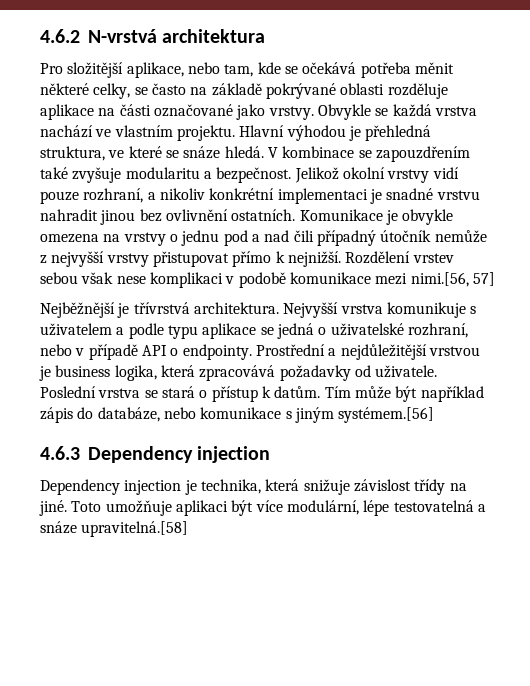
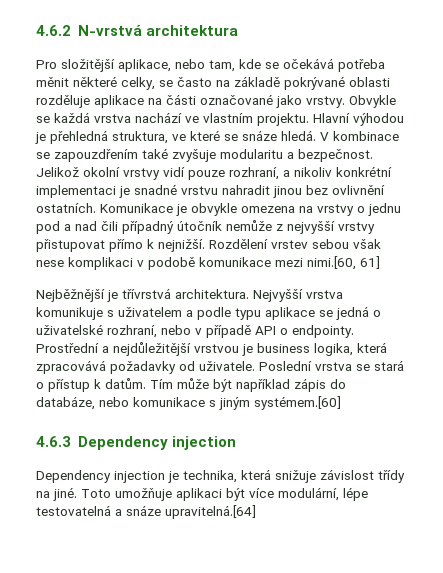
[410,272,495,287] nimi.[56, 57] -> [307,256,380,270] nimi.[60, 61]
[338,407,435,423] systémem.[56] -> [254,396,341,410] systémem.[60]
[81,521,189,537] upravitelná.[58] -> [165,505,256,519] upravitelná.[64]

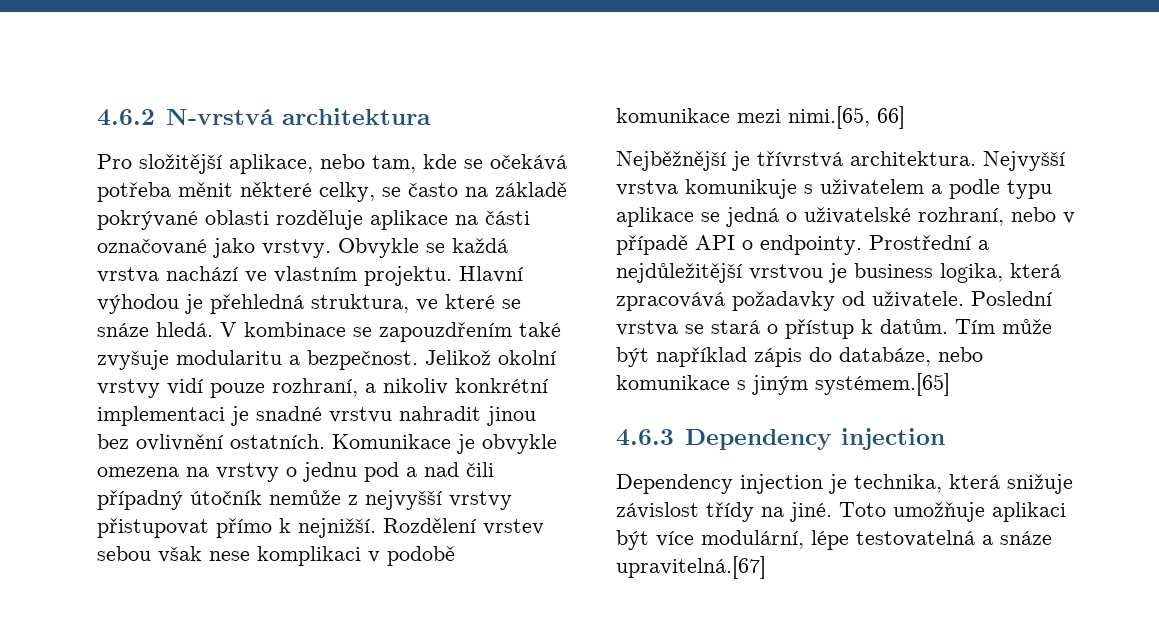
[307,256,380,270] nimi.[60, 61] -> [788,106,905,129] nimi.[65, 66]
[254,396,341,410] systémem.[60] -> [815,373,950,396] systémem.[65]
[165,505,256,519] upravitelná.[64] -> [616,556,766,579] upravitelná.[67]

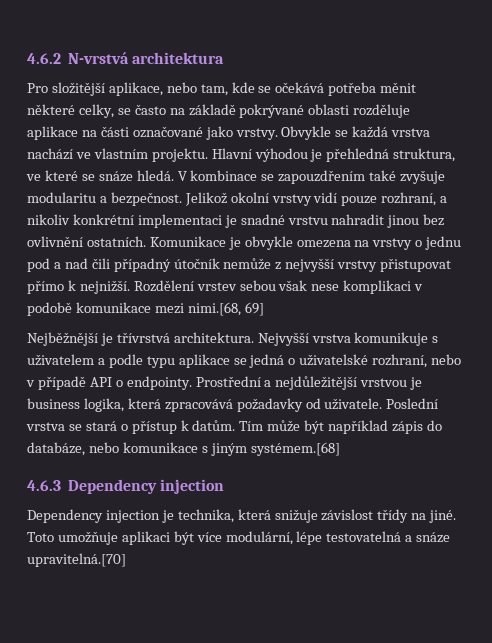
[788,106,905,129] nimi.[65, 66] -> [187,302,264,316] nimi.[68, 69]
[815,373,950,396] systémem.[65] -> [250,442,340,456] systémem.[68]
[616,556,766,579] upravitelná.[67] -> [27,553,126,567] upravitelná.[70]

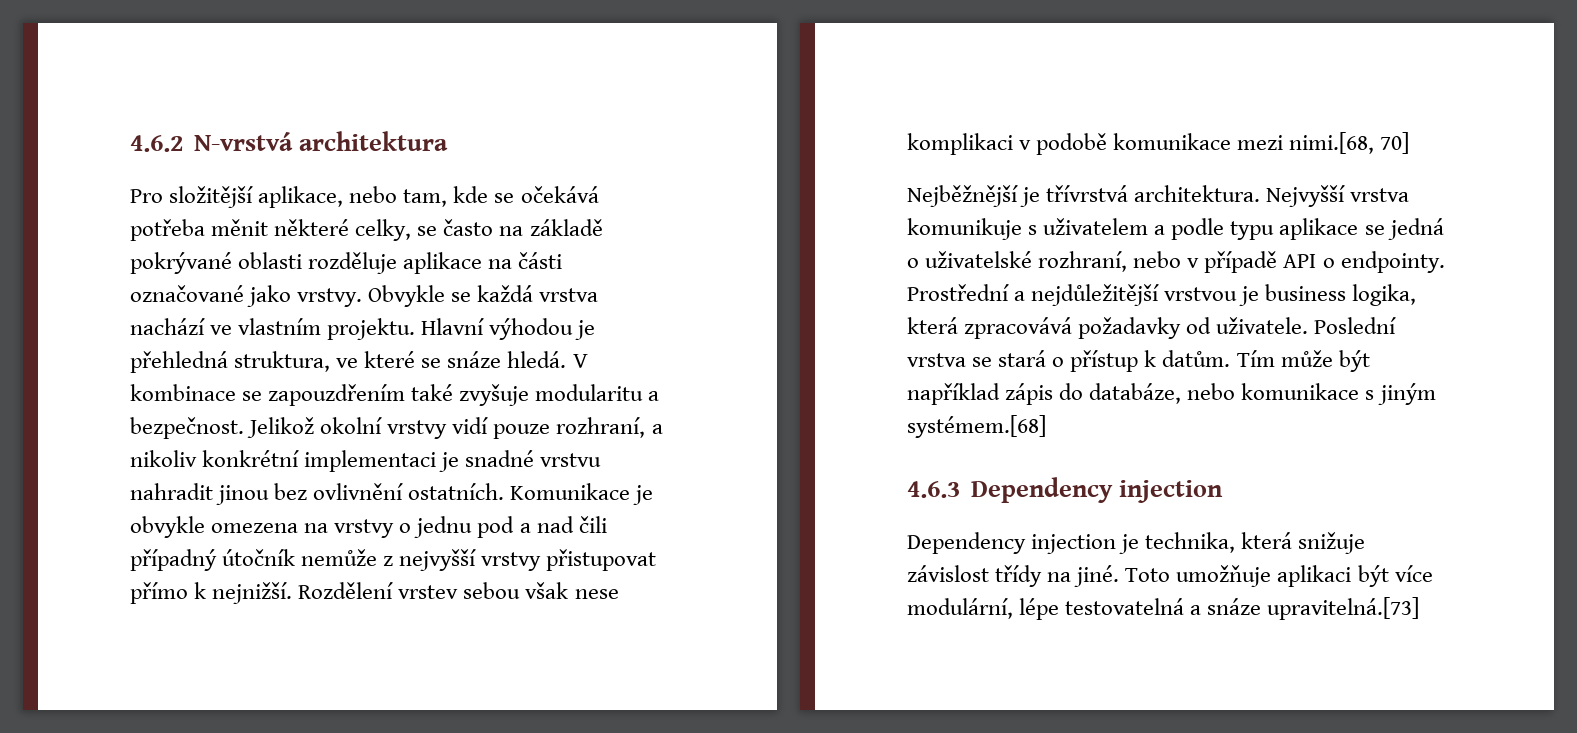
[244,302,264,316] 69] -> [1380,132,1410,154] 70]
[27,553,126,567] upravitelná.[70] -> [1267,597,1420,620] upravitelná.[73]

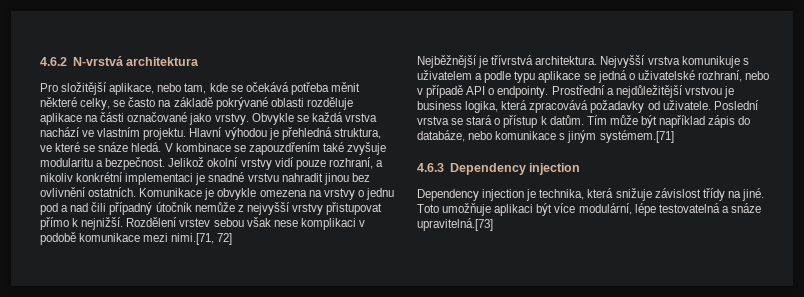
[1289,132,1410,154] nimi.[68, 70] -> [171,233,233,245] nimi.[71, 72]
[907,415,1046,438] systémem.[68] -> [599,130,674,143] systémem.[71]

